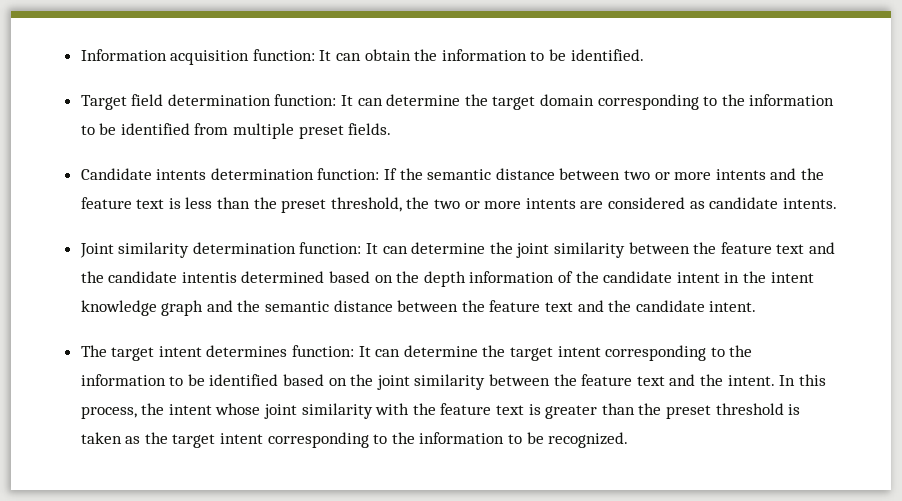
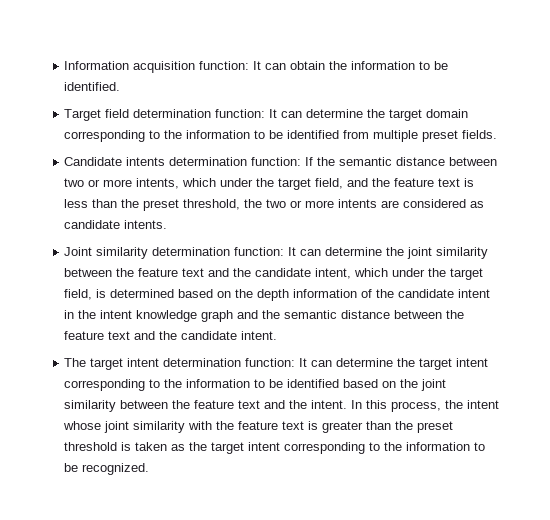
[715,169,766,180] intents -> [136,178,344,190] intents, which under the target field,
[181,272,237,283] intentis -> [315,268,484,280] [64,289,107,300] intent, which under the target field, is
[206,345,288,357] determines -> [163,358,242,367] determination

